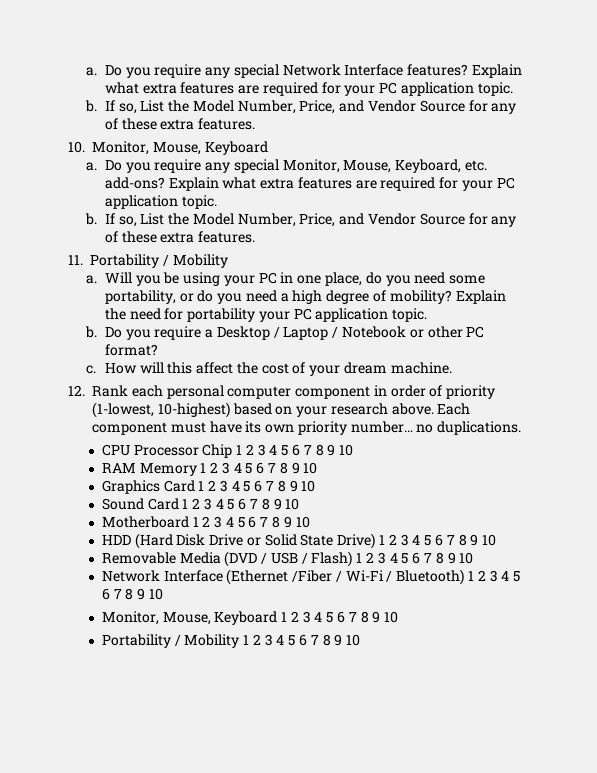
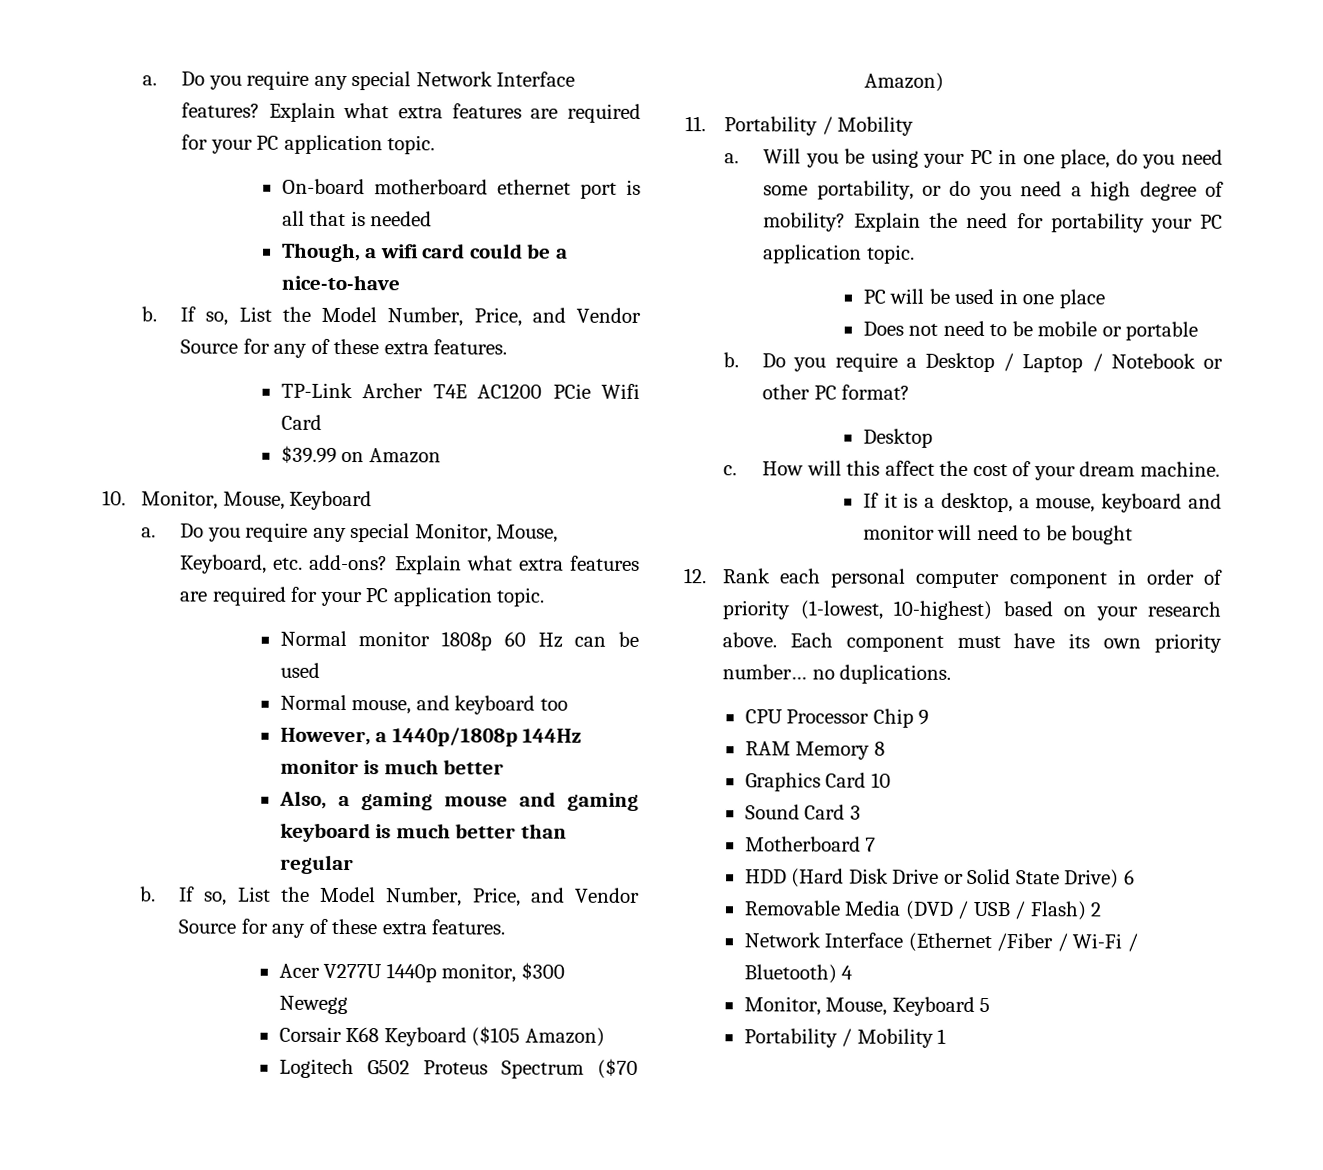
(513, 89) none -> [281,178,642,199] [281,210,433,227] [281,242,568,263] [280,274,400,291] // On-board motherboard ethernet port is all that is needed // Though, a wifi card could be a nice-to-have
(256, 124) none -> [280,382,640,399] [280,414,322,430] [280,445,441,464] // TP-Link Archer T4E AC1200 PCie Wifi Card // $39.99 on Amazon
(217, 202) none -> [279,630,639,651] [279,662,320,678] [279,694,568,715] [279,727,583,747] [279,759,505,775] [278,790,639,811] [279,822,567,843] [279,854,354,875] // Normal monitor 1808p 60 Hz can be used // Normal mouse, and keyboard too // However, a 1440p/1808p 144Hz monitor is much better // Also, a gaming mouse and gaming keyboard is much better than regular
(256, 237) none -> [278,962,565,983] [278,995,348,1015] [278,1026,605,1047] [278,1058,638,1079] [863,72,944,92] // Acer V277U 1440p monitor, $300 Newegg // Corsair K68 Keyboard ($105 Amazon) // Logitech G502 Proteus Spectrum ($70 Amazon)
(428, 315) none -> [862,288,1105,309] [862,320,1199,341] // PC will be used in one place // Does not need to be mobile or portable
(158, 350) none -> [862,428,933,448] // Desktop
(452, 368) none -> [862,492,1222,513] [862,524,1134,545] // If it is a desktop, a mouse, keyboard and monitor will need to be bought
[236,444,354,456] 1 2 3 4 5 6 7 8 9 10 -> [918,709,930,725] 9
[200,462,318,474] 1 2 3 4 5 6 7 8 9 10 -> [873,741,885,756] 8
[198,480,298,492] 1 2 3 4 5 6 7 8 9 -> (867, 780) none
[182,498,300,510] [101,516,310,528] 1 2 3 4 5 6 7 8 9 10 // Motherboard 1 2 3 4 5 6 7 8 9 10 -> [849,805,861,820] [744,836,877,852] 3 // Motherboard 7
[379,534,497,546] 1 2 3 4 5 6 7 8 9 10 -> [1123,869,1135,885] 6
[356,552,474,564] 1 2 3 4 5 6 7 8 9 10 -> [1090,902,1103,917] 2
[468,570,521,582] [101,588,163,600] [101,611,399,625] [101,634,361,648] 1 2 3 4 5 6 7 8 9 10 // Monitor, Mouse, Keyboard 1 2 3 4 5 6 7 8 9 10 // Portability / Mobility 1 2 3 4 5 6 7 8 9 10 -> [841,965,854,980] [743,996,991,1016] [743,1028,947,1048] 4 // Monitor, Mouse, Keyboard 5 // Portability / Mobility 1

